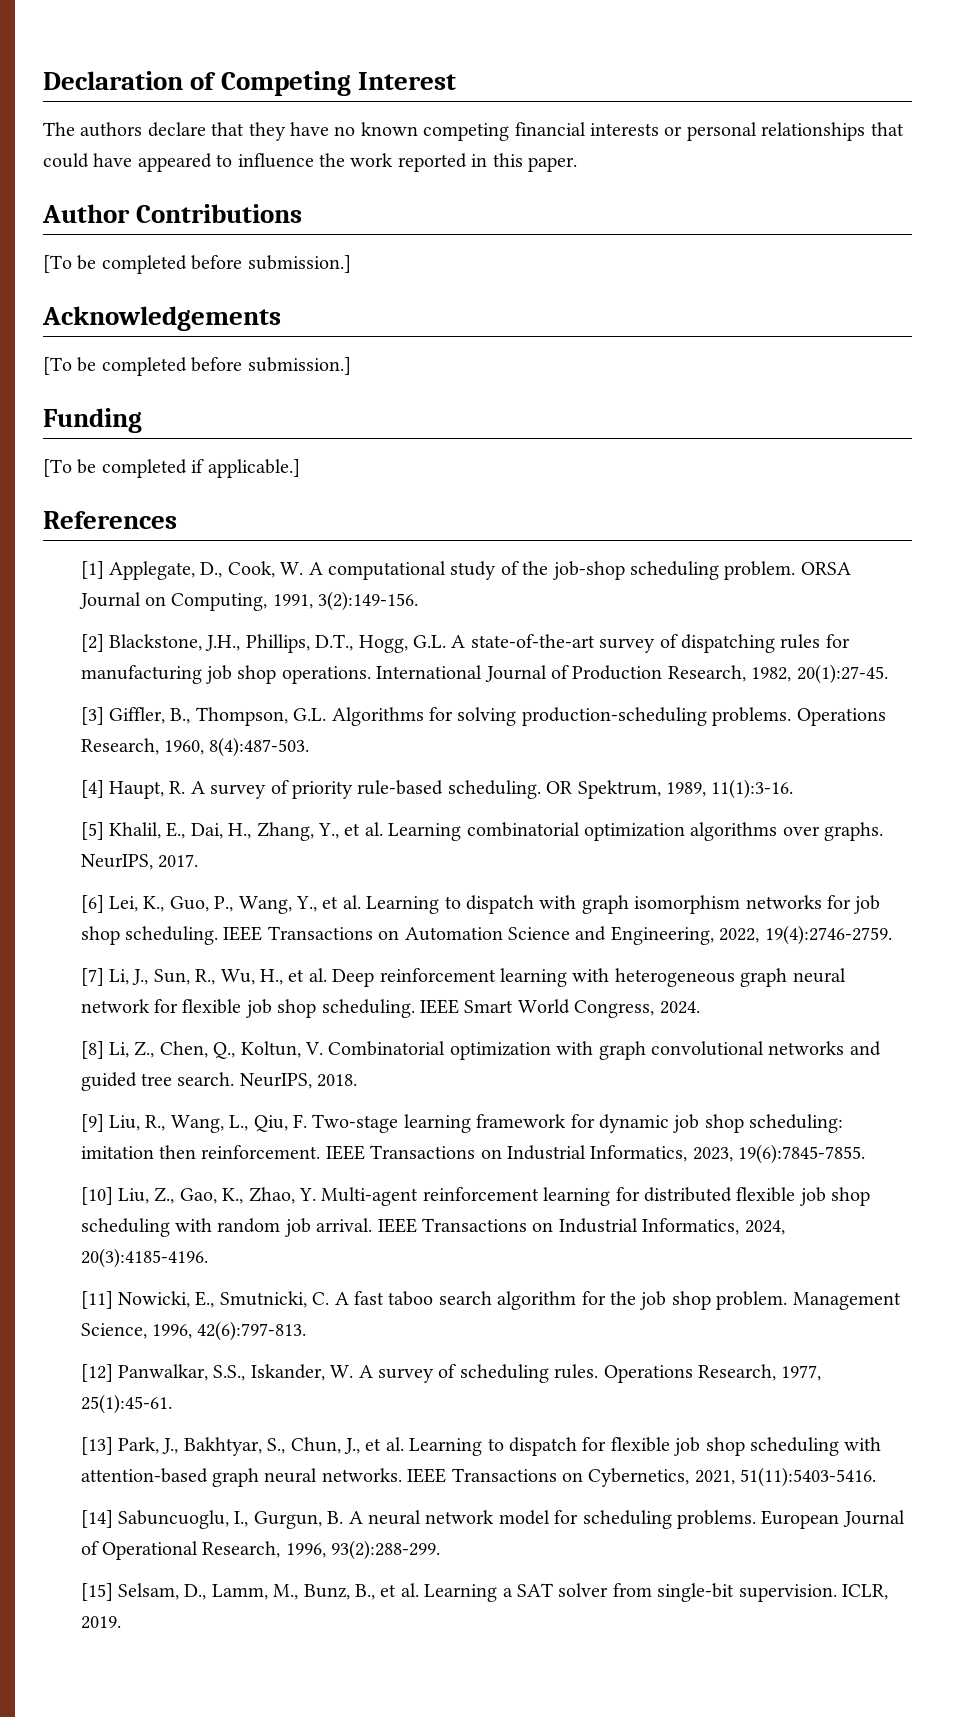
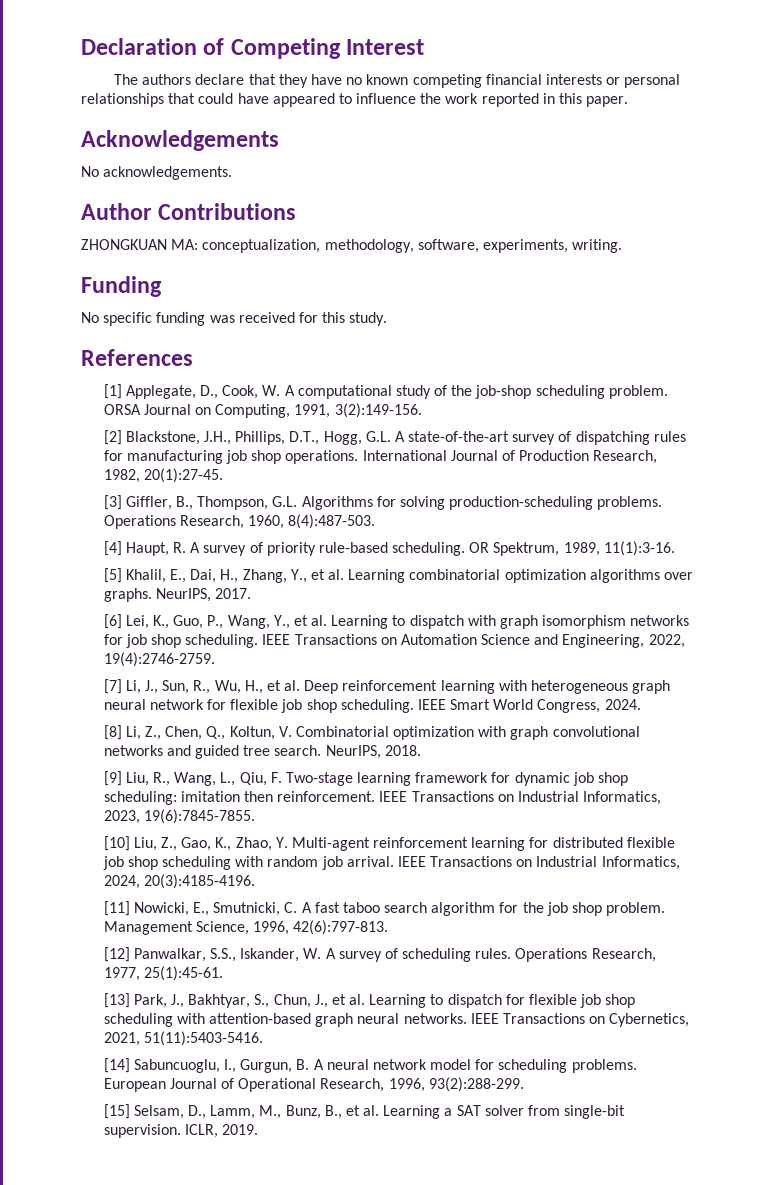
(577, 164) none -> [81,130,279,151] [81,166,233,180] // Acknowledgements // No acknowledgements.
[43,255,351,274] [42,306,281,331] [43,357,351,376] [43,408,142,433] [43,459,300,478] [To be completed before submission.] // Acknowledgements // [To be completed before submission.] // Funding // [To be completed if applicable.] -> [81,239,623,253] [81,276,162,297] [81,312,388,326] ZHONGKUAN MA: conceptualization, methodology, software, experiments, writing. // Funding // No specific funding was received for this study.

